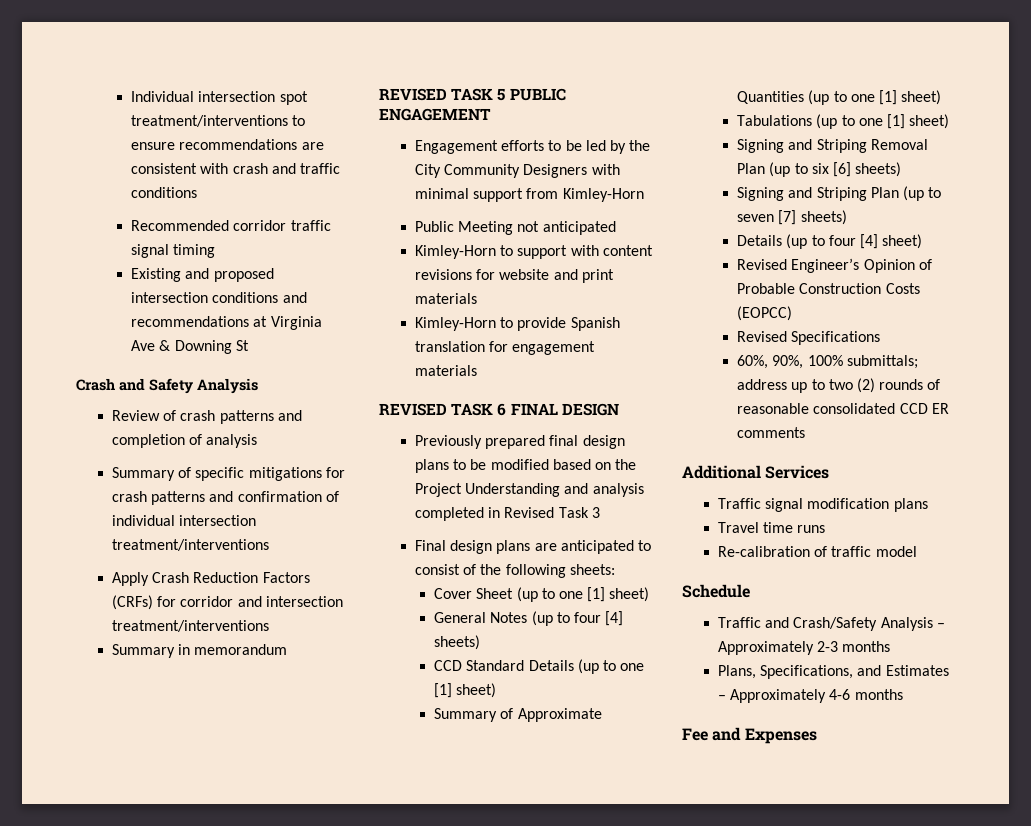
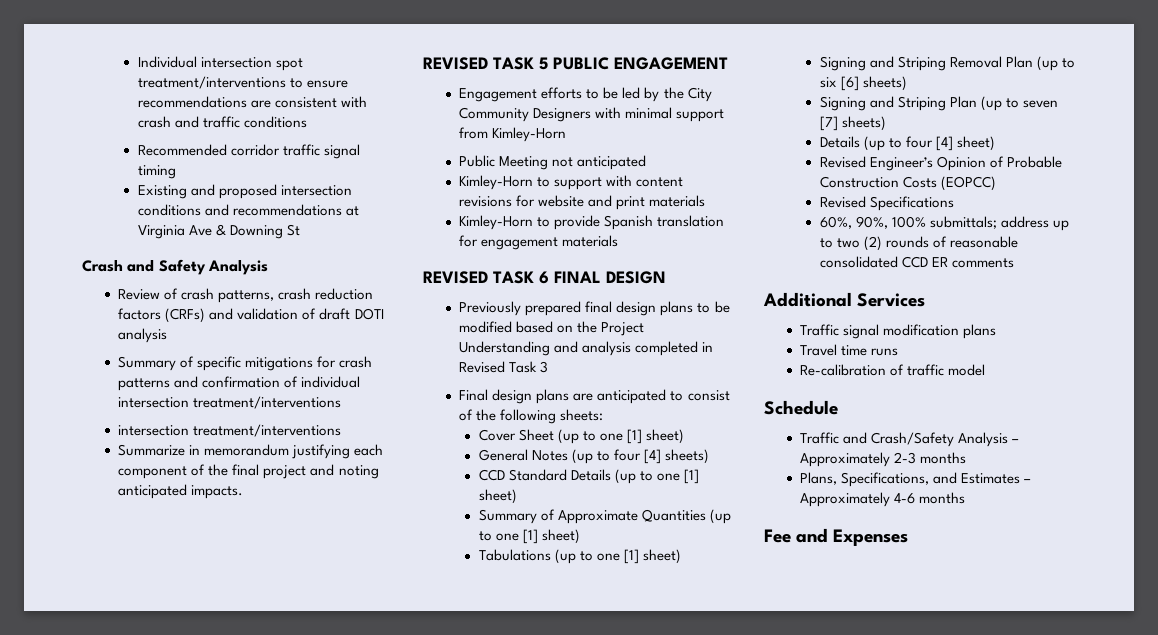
[219,410,302,424] [112,434,203,448] patterns and completion of -> [218,288,374,303] [118,308,384,323] patterns, crash reduction factors (CRFs) and validation of draft DOTI
[112,572,310,586] [112,595,343,610] [112,620,270,632] [112,644,176,658] Apply Crash Reduction Factors (CRFs) for corridor and intersection treatment/interventions // Summary -> [118,424,342,437] [118,444,186,456] intersection treatment/interventions // Summarize
(288, 649) none -> [292,444,384,459] [118,464,379,479] [118,484,244,499] justifying each component of the final project and noting anticipated impacts.

